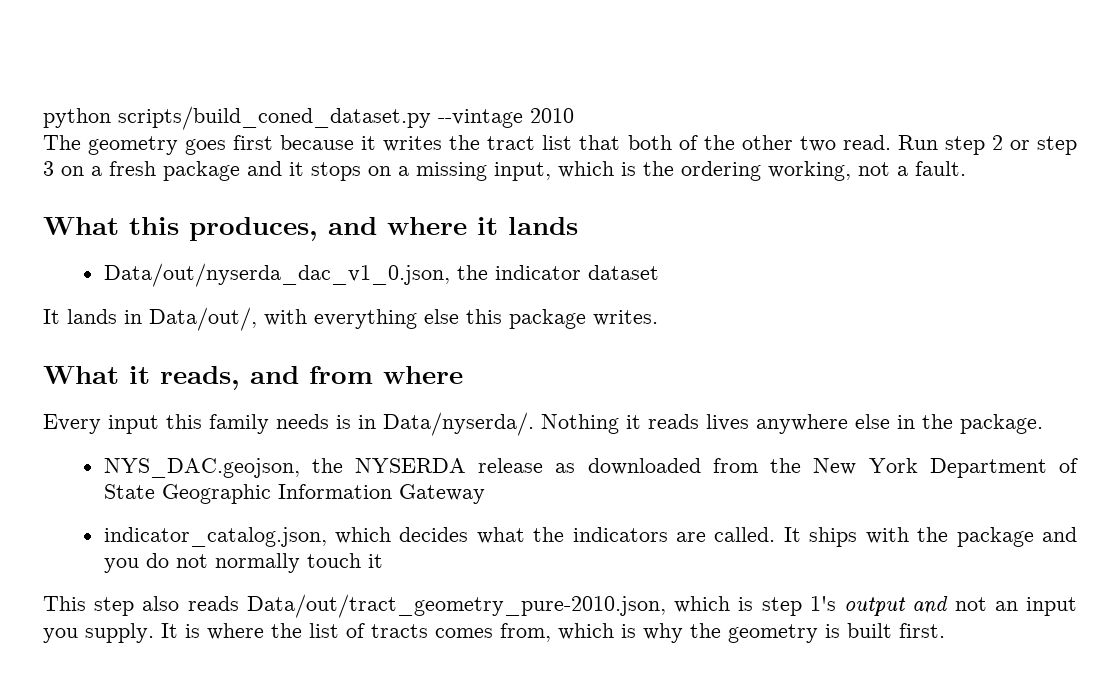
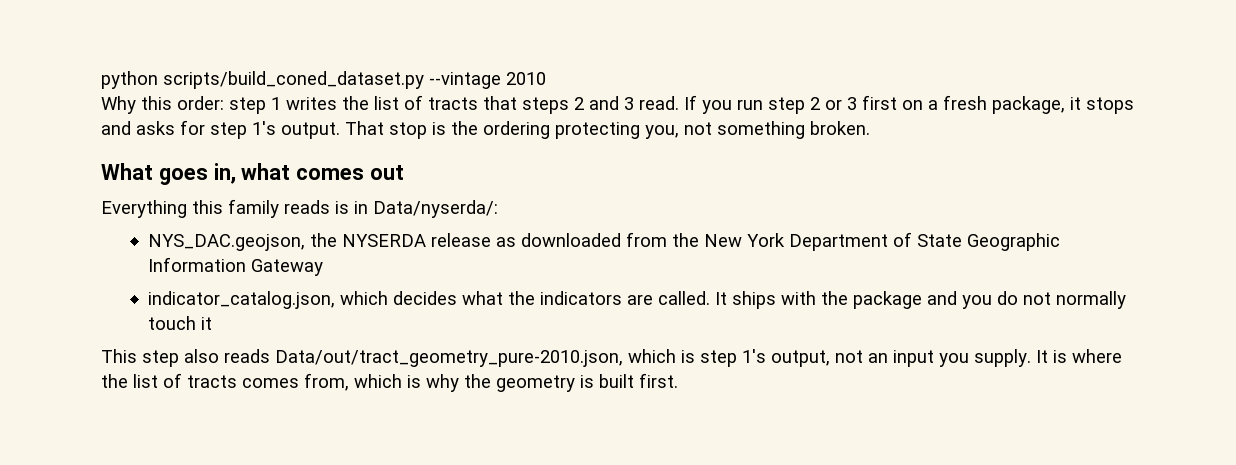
[43,135,938,155] The geometry goes first because it writes the tract list that both of the other two read. Run -> [101,95,763,114] Why this order: step 1 writes the list of tracts that steps 2 and 3 read. If you run
[1036,136,1077,155] [43,161,54,176] step 3 -> [847,95,897,110] 3 first
[163,161,966,181] [43,217,578,241] [103,263,659,287] [43,307,658,331] [43,366,463,390] [43,414,159,434] package and it stops on a missing input, which is the ordering working, not a fault. // What this produces, and where it lands // Data/out/nyserda_dac_v1_0.json, the indicator dataset // It lands in Data/out/, with everything else this package writes. // What it reads, and from where // Every input -> [992,96,1134,114] [101,120,870,139] [101,163,405,185] [101,200,187,218] package, it stops and asks for step 1's output. That stop is the ordering protecting you, not something broken. // What goes in, what comes out // Everything
[276,414,329,429] needs -> [284,200,330,214] reads
[383,412,1043,436] Data/nyserda/. Nothing it reads lives anywhere else in the package. -> [373,200,498,218] Data/nyserda/:
[844,596,949,616] output and -> [771,350,830,367] output,

